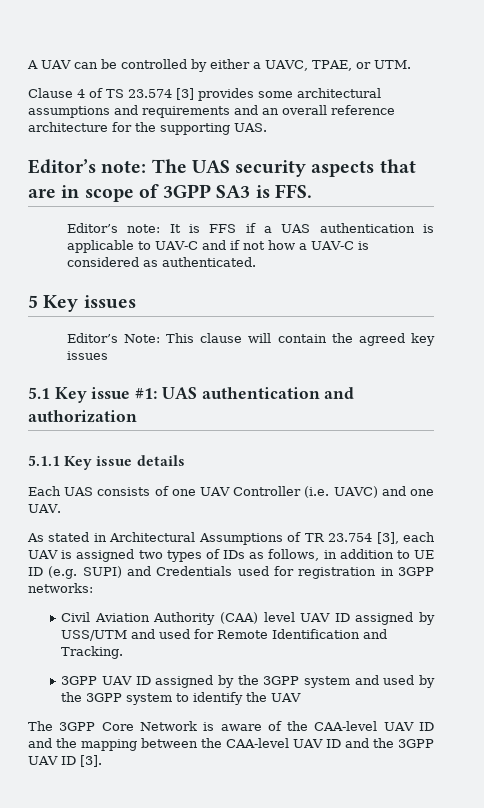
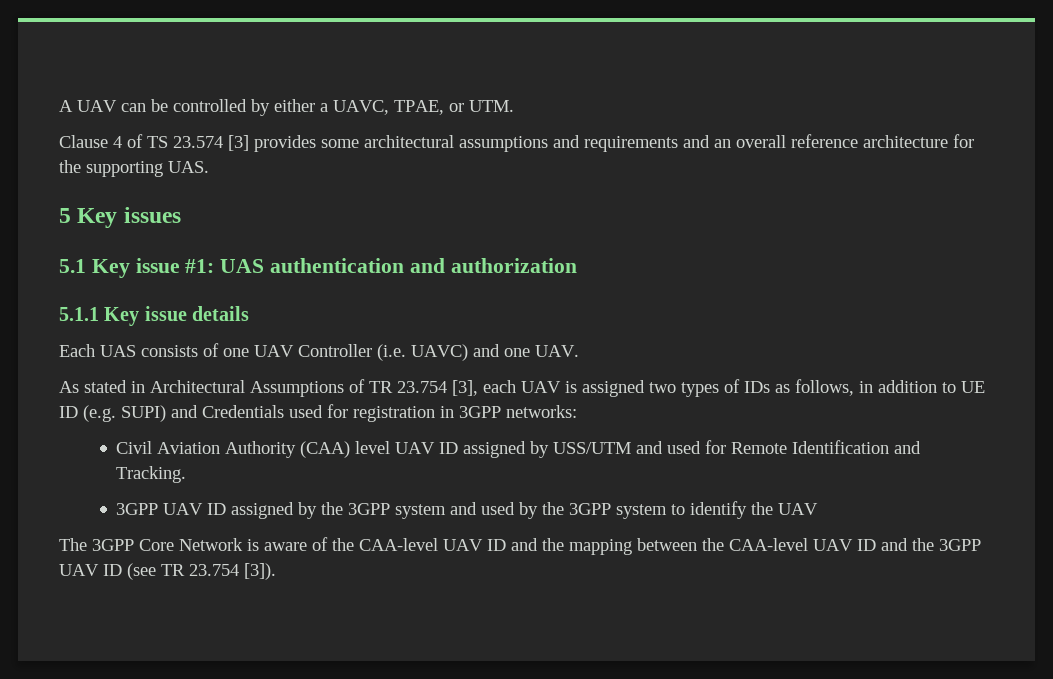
[28,159,416,177] [28,184,312,202] [66,223,434,233] [66,240,369,253] [66,257,256,267] [28,295,136,312] [66,333,435,346] Editor’s note: The UAS security aspects that are in scope of 3GPP SA3 is FFS. // Editor’s note: It is FFS if a UAS authentication is applicable to UAV-C and if not how a UAV-C is considered as authenticated. // 5 Key issues // Editor’s Note: This clause will contain the agreed key -> [59,208,118,228] 5 Key
[80,755,102,767] [3]. -> [127,563,276,580] (see TR 23.754 [3]).

